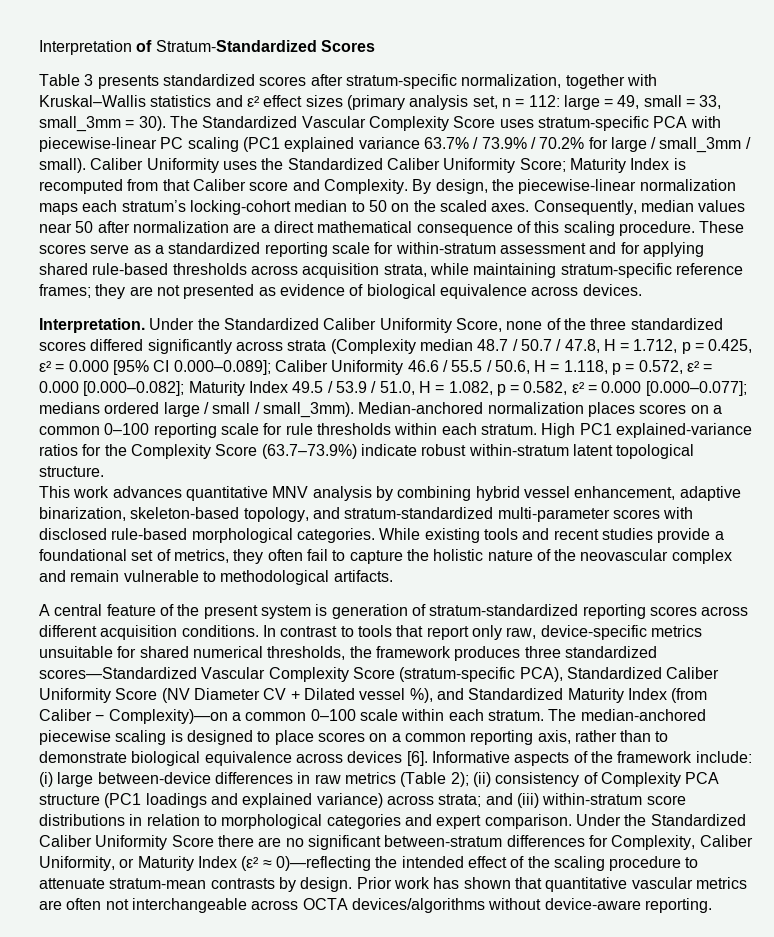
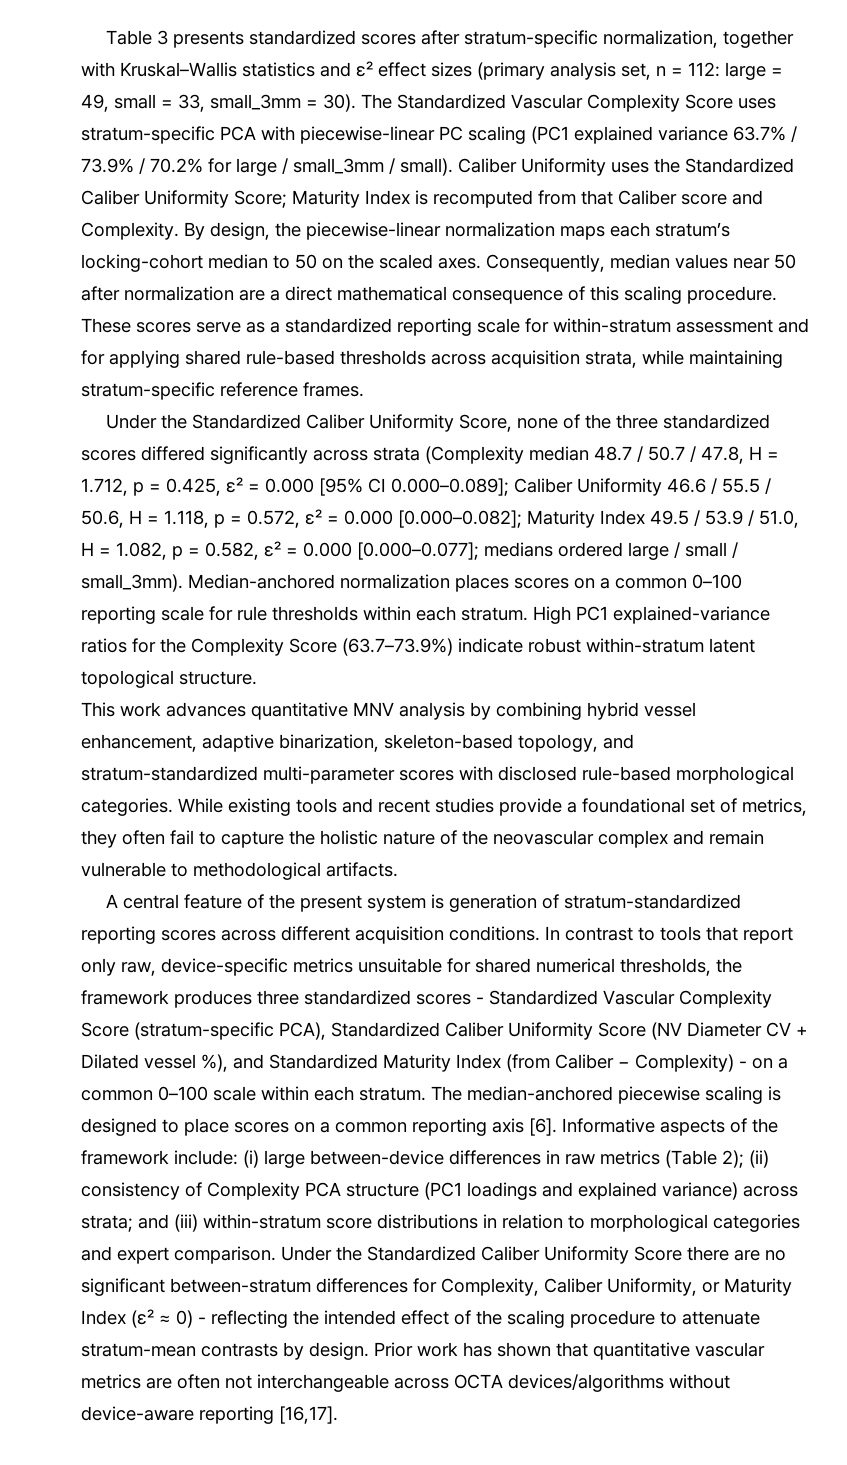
[39,40,375,55] Interpretation of Stratum-Standardized Scores // -> (106, 37) none
[39,284,642,299] [39,318,145,333] frames; they are not presented as evidence of biological equivalence across devices. // Interpretation. -> [303,382,364,397] frames. //
[39,667,197,679] scores—Standardized -> [416,990,598,1005] scores - Standardized
[108,709,228,724] Complexity)—on -> [635,1054,773,1072] Complexity) - on
[537,730,669,744] [39,751,403,766] axis, rather than to demonstrate biological equivalence across devices -> [492,1118,524,1133] axis
[275,856,371,871] 0)—reflecting -> [176,1310,288,1328] 0) - reflecting
[644,898,712,913] reporting. -> [199,1406,338,1424] reporting [16,17].

